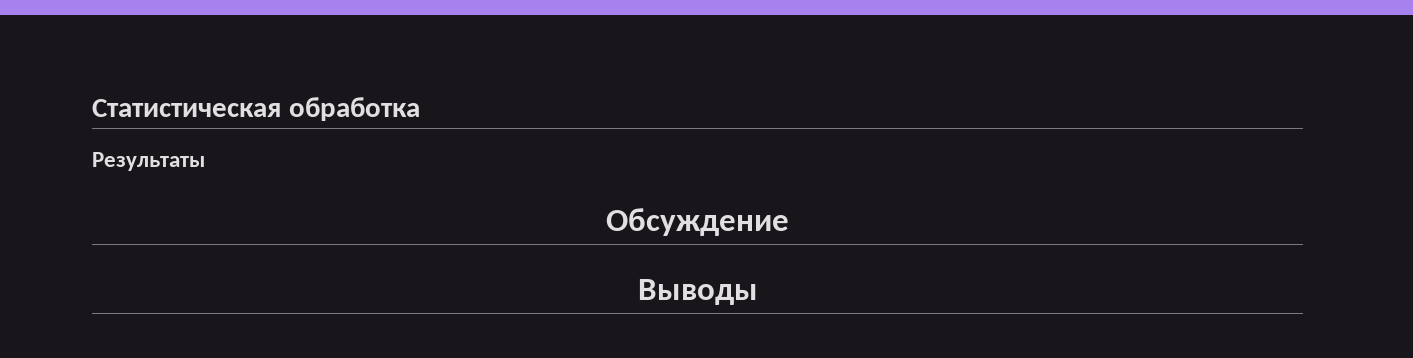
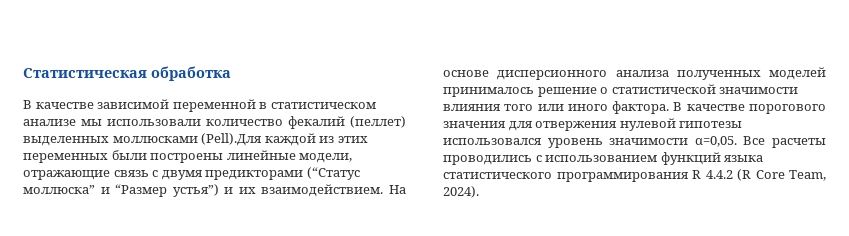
[92,152,205,171] [606,208,789,236] [637,279,758,305] Результаты // Обсуждение // Выводы -> [23,99,376,112] [23,116,406,129] [23,133,368,146] [23,150,353,163] [23,167,360,180] [23,184,406,197] [443,67,826,80] [443,84,799,97] [443,101,826,114] [443,118,743,131] [443,136,826,148] [443,152,764,165] [443,169,826,182] [443,186,479,198] В качестве зависимой переменной в статистическом анализе мы использовали количество фекалий (пеллет) выделенных моллюсками (Pell).Для каждой из этих переменных были построены линейные модели, отражающие связь с двумя предикторами (“Статус моллюска” и “Размер устья”) и их взаимодействием. На основе дисперсионного анализа полученных моделей принималось решение о статистической значимости влияния того или иного фактора. В качестве порогового значения для отвержения нулевой гипотезы использовался уровень значимости α=0,05. Все расчеты проводились с использованием функций языка статистического программирования R 4.4.2 (R Core Team, 2024).

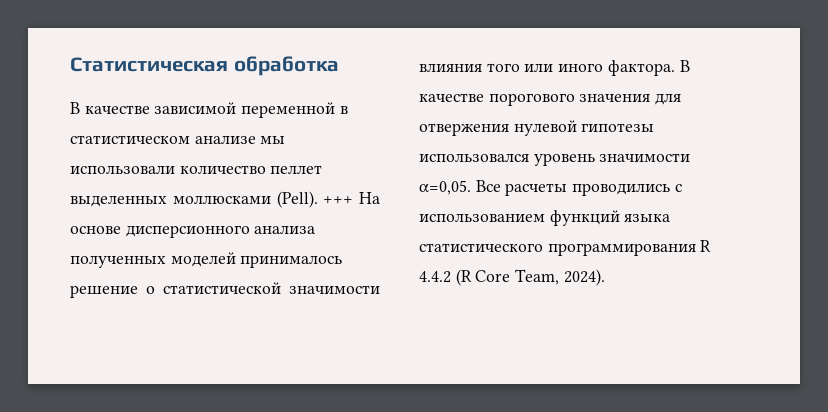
[288,116,406,129] [23,133,368,146] [23,150,353,163] [23,167,360,180] [23,184,384,197] фекалий (пеллет) выделенных моллюсками (Pell).Для каждой из этих переменных были построены линейные модели, отражающие связь с двумя предикторами (“Статус моллюска” и “Размер устья”) и их взаимодействием. -> [270,165,323,174] [70,191,354,208] пеллет выделенных моллюсками (Pell). +++

